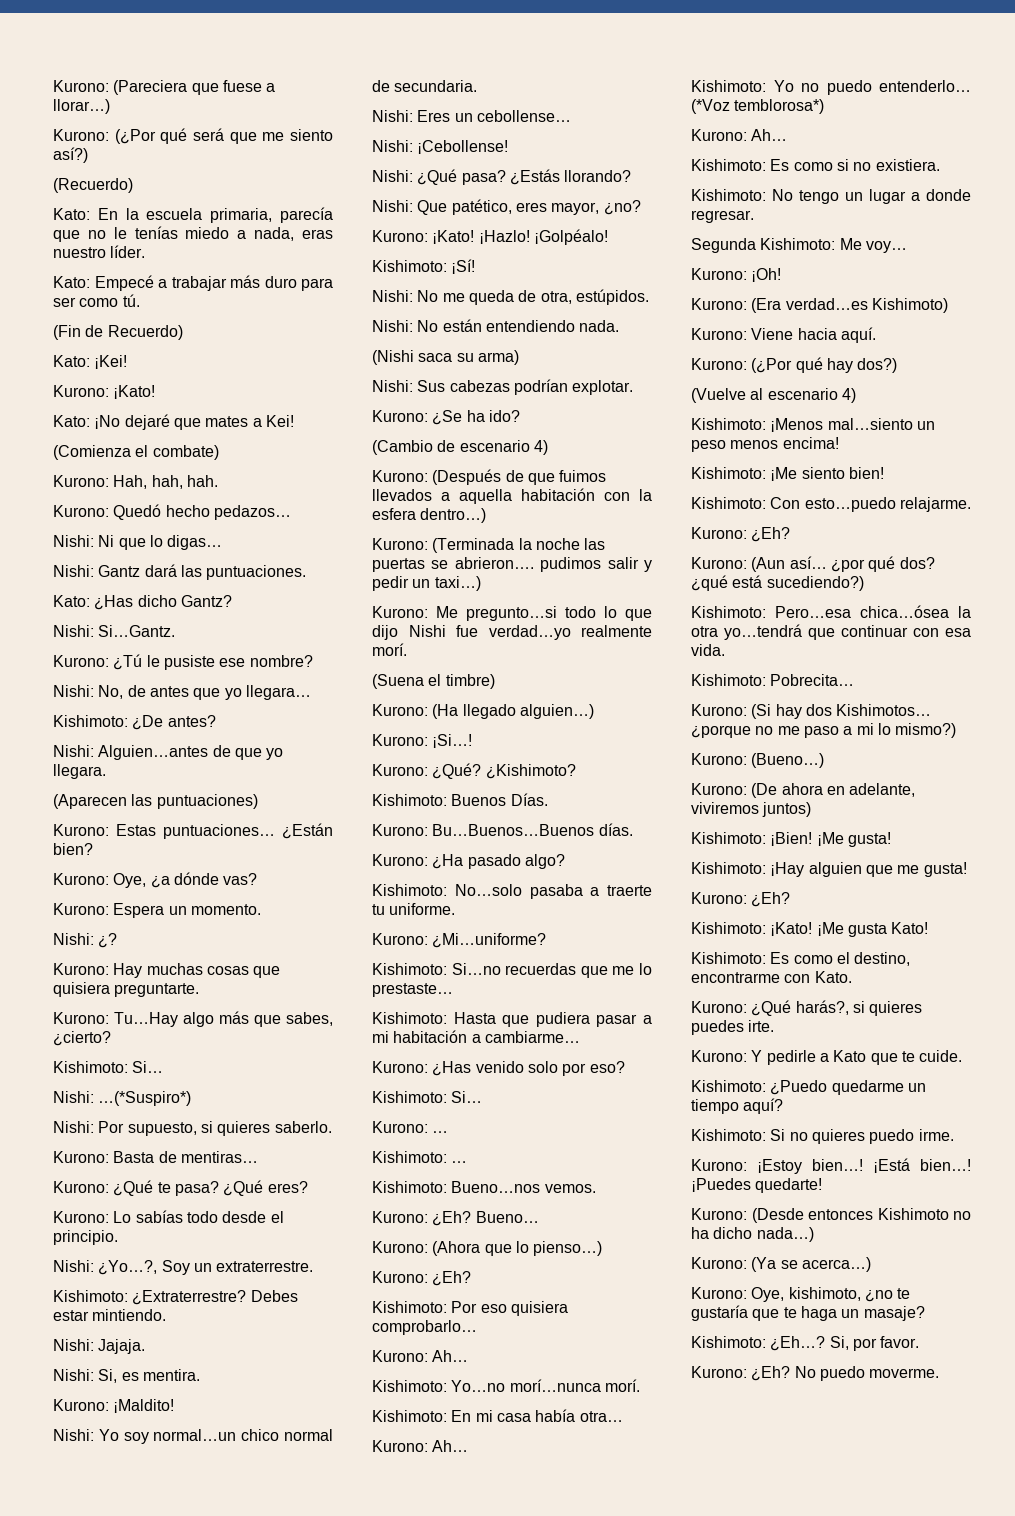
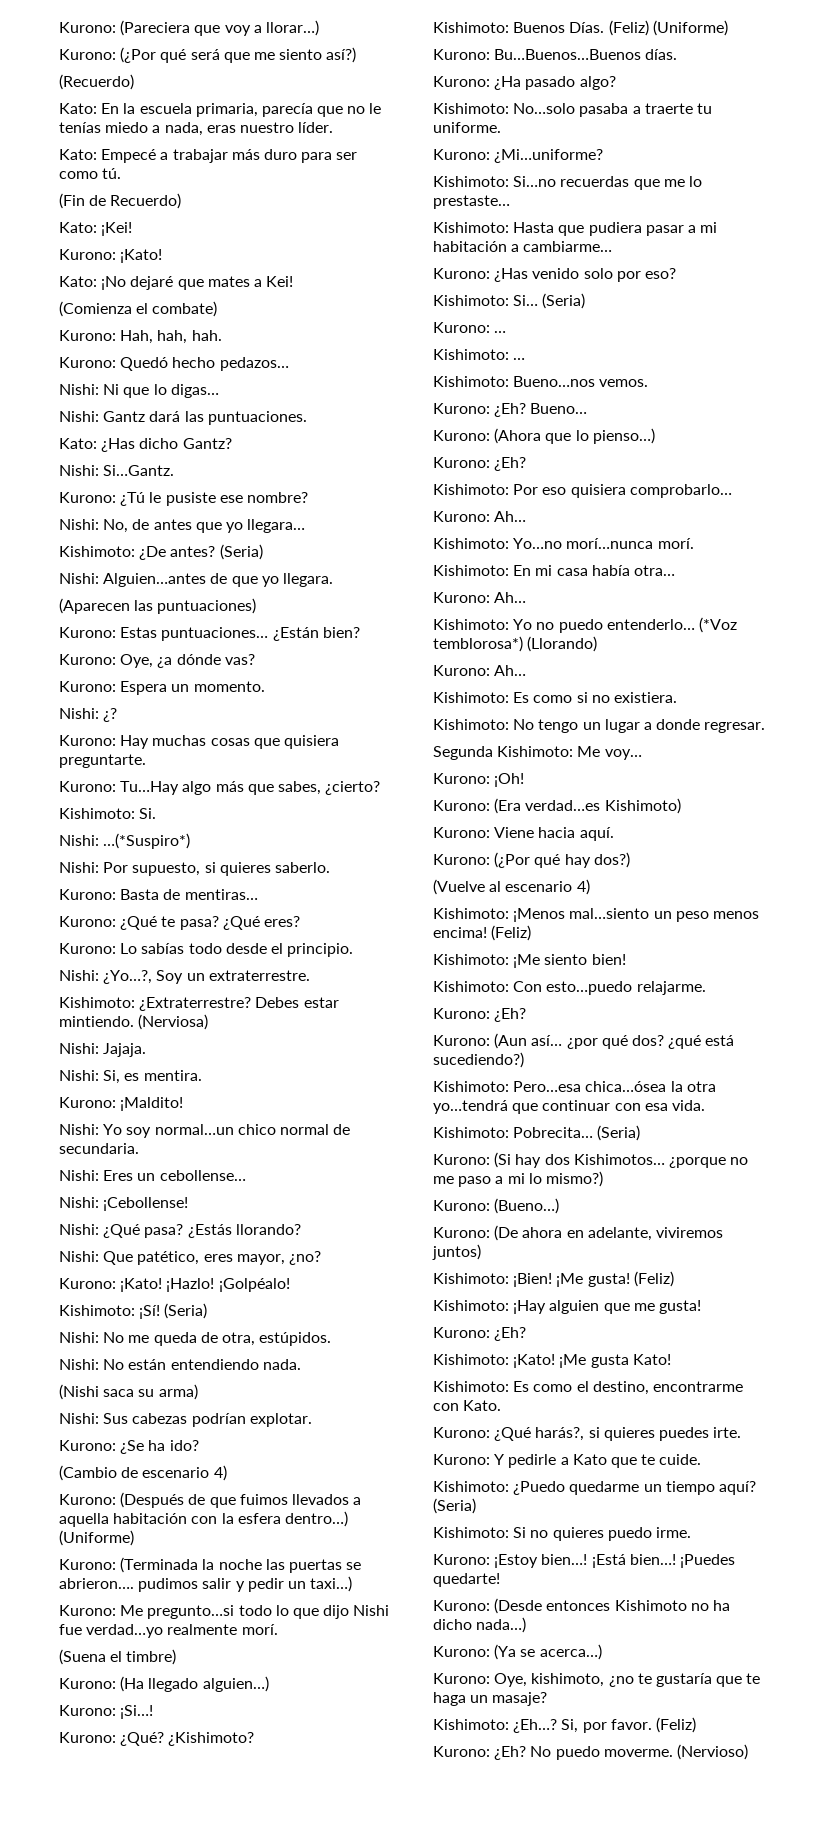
[222,80,262,92] fuese -> [224,25,251,36] voy
(216, 721) none -> [219,544,263,560] (Seria)
[132,1061,164,1073] Si… -> [139,808,157,819] Si.
(167, 1315) none -> [138,1014,209,1030] (Nerviosa)
(476, 266) none -> [164,1303,208,1319] (Seria)
(487, 515) none -> [59,1530,134,1546] (Uniforme)
(548, 799) none -> [608,20,728,36] (Feliz) (Uniforme)
(483, 1097) none -> [542,293,586,309] (Seria)
(825, 106) none -> [527,636,598,652] (Llorando)
(839, 443) none -> [491,925,532,941] (Feliz)
(855, 680) none -> [597,1125,641,1141] (Seria)
(891, 839) none -> [633,1271,674,1287] (Feliz)
(784, 1106) none -> [433,1498,476,1514] (Seria)
(920, 1342) none -> [655,1717,696,1733] (Feliz)
(940, 1373) none -> [676,1744,748,1760] (Nervioso)

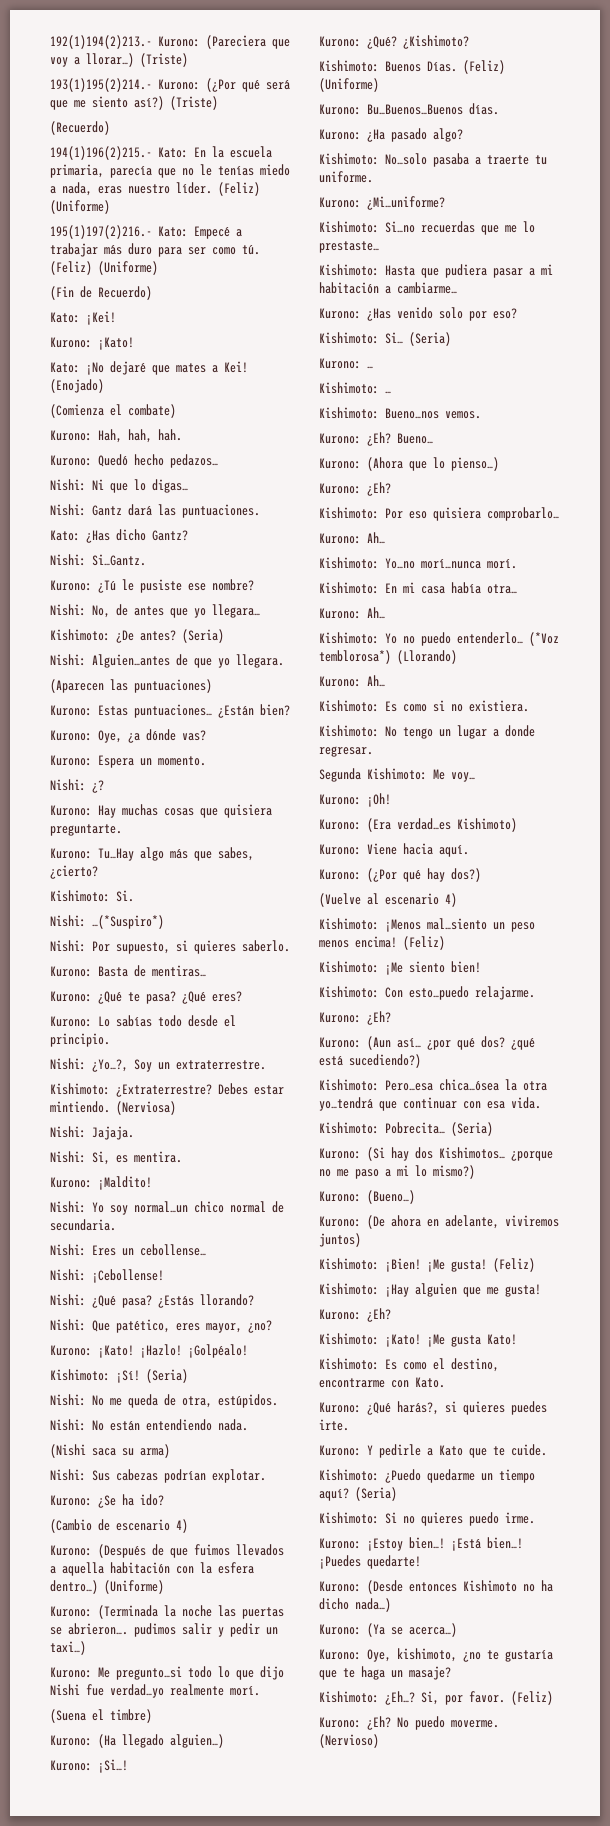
(59, 27) none -> [50,35,152,49] 192(1)194(2)213.-
(319, 28) // -> [140,53,188,67] [50,78,152,92] (Triste) // 193(1)195(2)214.-
(357, 55) none -> [170,96,218,110] (Triste)
(134, 82) none -> [50,146,152,160] 194(1)196(2)215.-
(334, 127) // -> [218,182,260,196] [50,200,110,214] [50,225,152,239] (Feliz) (Uniforme) // 195(1)197(2)216.-
(122, 173) none -> [50,261,158,275] (Feliz) (Uniforme)
(294, 281) none -> [50,379,104,393] (Enojado)

